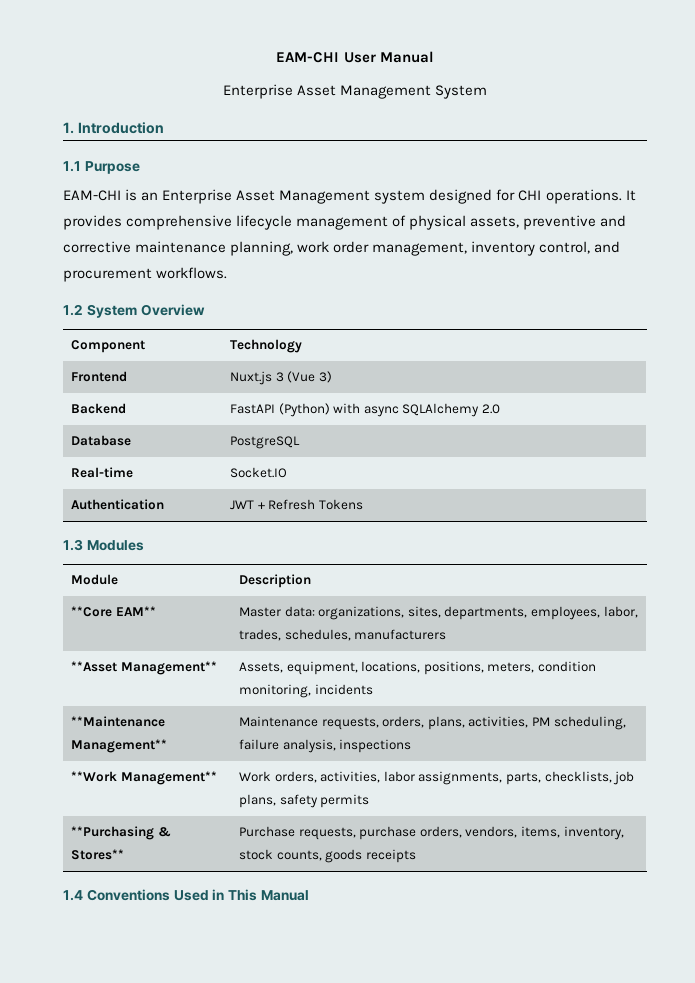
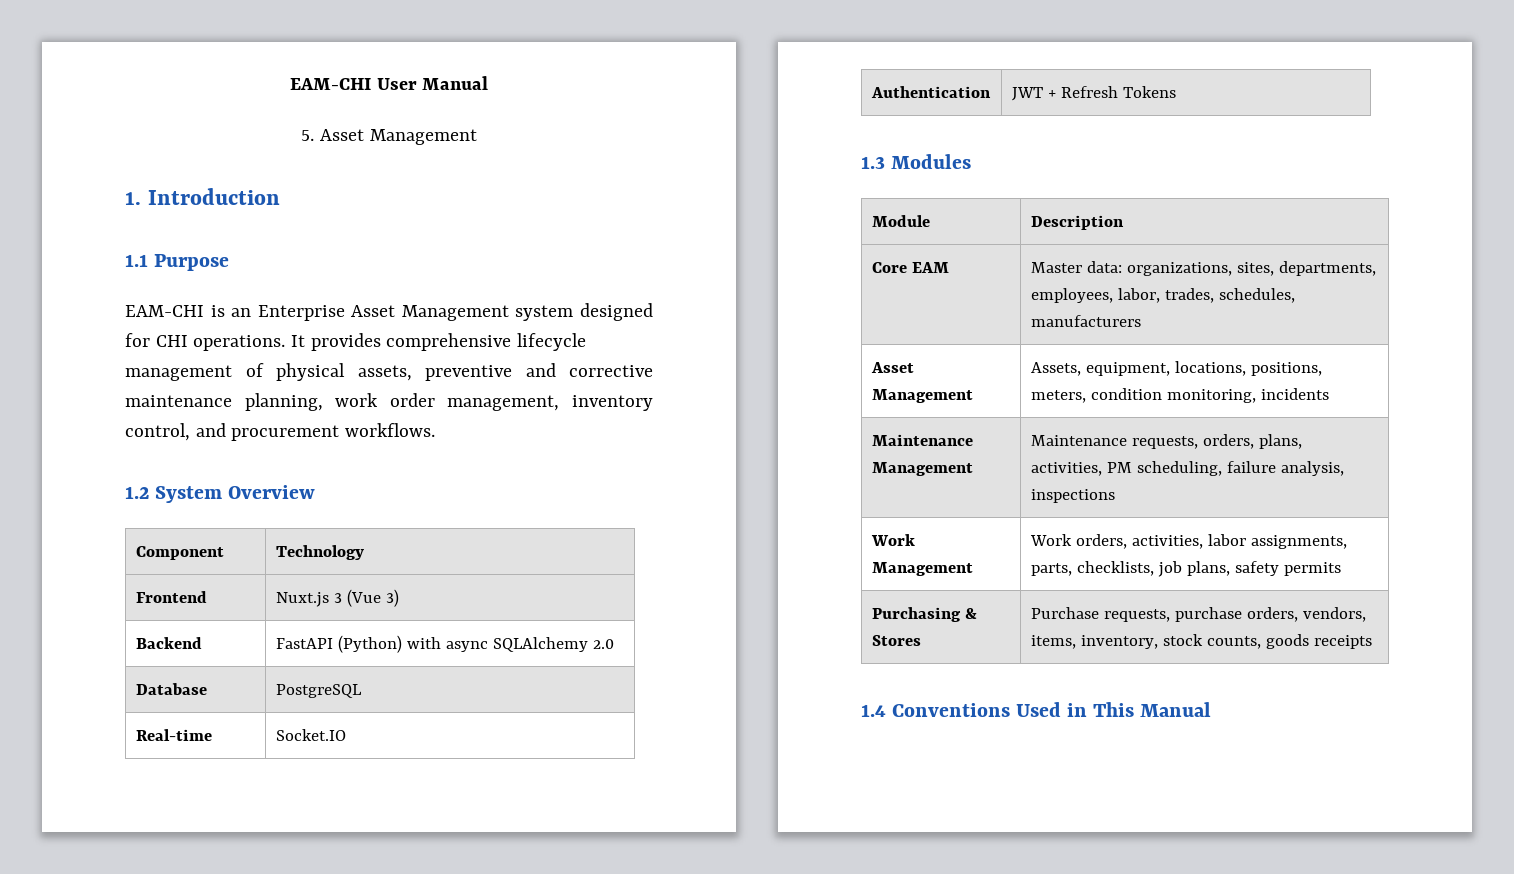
[222,84,488,99] Enterprise Asset Management System -> [301,129,477,145] 5. Asset Management
[70,606,156,617] **Core EAM** -> [871,262,949,273] Core EAM
[70,661,217,675] **Asset Management** -> [870,362,914,373] [871,389,973,403] Asset Management
[70,716,165,727] [70,739,167,753] **Maintenance Management** -> [871,434,973,446] [871,462,973,476] Maintenance Management
[70,771,217,785] **Work Management** -> [870,534,915,546] [871,562,973,576] Work Management
[70,826,171,840] [70,849,124,860] **Purchasing & Stores** -> [871,607,977,622] [871,635,921,646] Purchasing & Stores

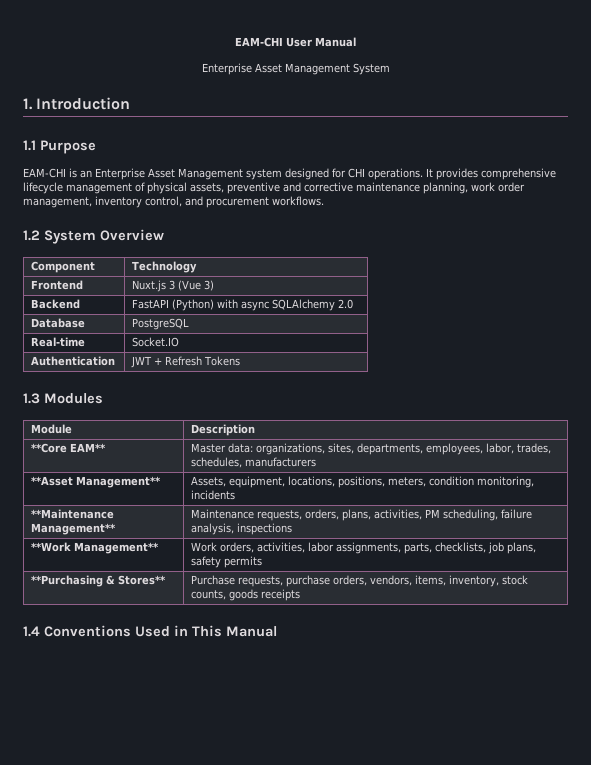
[301,129,477,145] 5. Asset Management -> [201,63,390,75] Enterprise Asset Management System
[871,262,949,273] Core EAM -> [31,443,106,453] **Core EAM**
[870,362,914,373] [871,389,973,403] Asset Management -> [31,476,161,488] **Asset Management**
[871,434,973,446] [871,462,973,476] Maintenance Management -> [31,509,115,519] [31,523,116,535] **Maintenance Management**
[870,534,915,546] [871,562,973,576] Work Management -> [31,542,159,554] **Work Management**
[871,607,977,622] [871,635,921,646] Purchasing & Stores -> [31,575,166,587] **Purchasing & Stores**

